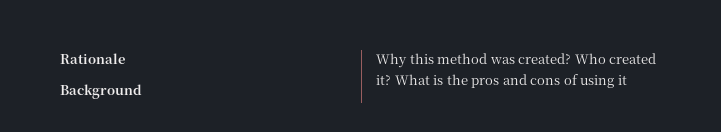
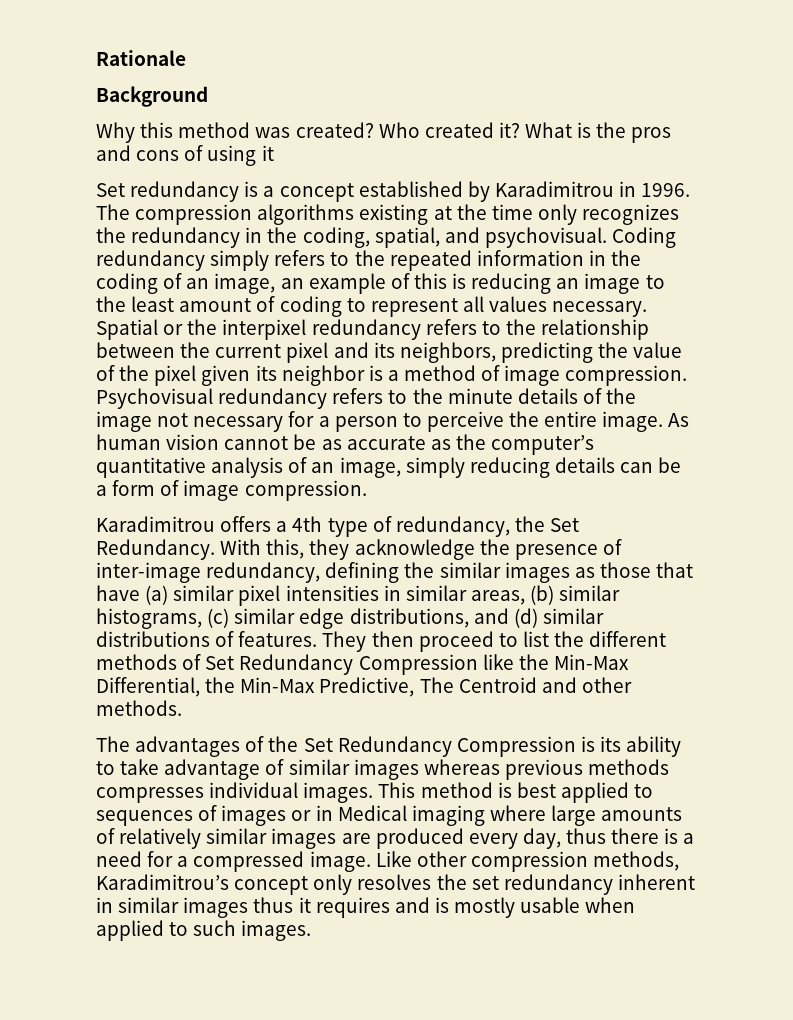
(627, 80) none -> [96,181,691,202] [96,204,680,225] [96,227,677,248] [96,250,642,271] [96,273,665,294] [96,296,648,317] [96,319,650,340] [96,342,683,363] [96,365,688,386] [96,388,637,409] [96,411,690,432] [96,434,595,455] [96,457,682,478] [96,480,367,501] [96,516,580,537] [96,539,622,560] [96,562,694,583] [96,585,621,606] [96,608,604,629] [96,631,667,652] [96,654,629,675] [96,677,632,697] [96,700,182,716] [96,736,682,757] [96,759,670,780] [96,782,654,803] [96,805,683,826] [96,828,695,849] [96,851,680,872] [96,874,695,895] [96,897,636,918] [96,920,312,941] // Set redundancy is a concept established by Karadimitrou in 1996. The compression algorithms existing at the time only recognizes the redundancy in the coding, spatial, and psychovisual. Coding redundancy simply refers to the repeated information in the coding of an image, an example of this is reducing an image to the least amount of coding to represent all values necessary. Spatial or the interpixel redundancy refers to the relationship between the current pixel and its neighbors, predicting the value of the pixel given its neighbor is a method of image compression. Psychovisual redundancy refers to the minute details of the image not necessary for a person to perceive the entire image. As human vision cannot be as accurate as the computer’s quantitative analysis of an image, simply reducing details can be a form of image compression. // Karadimitrou offers a 4th type of redundancy, the Set Redundancy. With this, they acknowledge the presence of inter-image redundancy, defining the similar images as those that have (a) similar pixel intensities in similar areas, (b) similar histograms, (c) similar edge distributions, and (d) similar distributions of features. They then proceed to list the different methods of Set Redundancy Compression like the Min-Max Differential, the Min-Max Predictive, The Centroid and other methods. // The advantages of the Set Redundancy Compression is its ability to take advantage of similar images whereas previous methods compresses individual images. This method is best applied to sequences of images or in Medical imaging where large amounts of relatively similar images are produced every day, thus there is a need for a compressed image. Like other compression methods, Karadimitrou’s concept only resolves the set redundancy inherent in similar images thus it requires and is mostly usable when applied to such images.

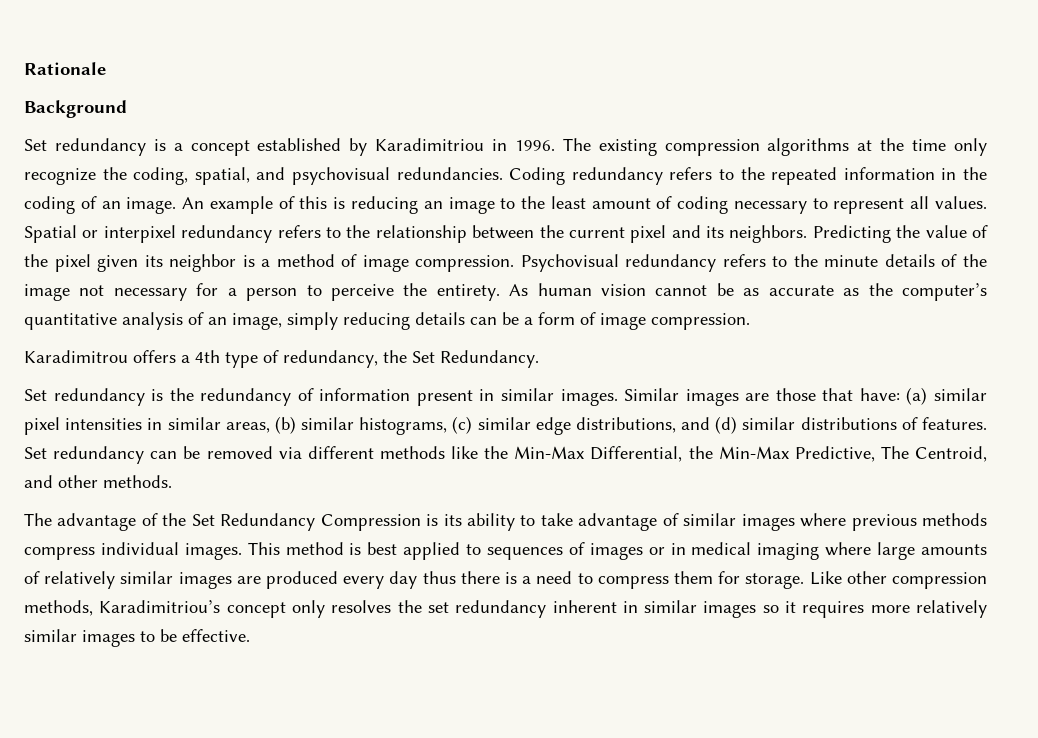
[96,122,672,143] [96,145,274,166] // Why this method was created? Who created it? What is the pros and cons of using it -> (127, 109) none
[494,181,614,197] Karadimitrou -> [375,138,485,151] Karadimitriou
(130, 212) none -> [598,139,657,156] existing
[359,204,429,225] existing -> (850, 147) none
[582,204,680,225] [96,227,263,248] recognizes the redundancy in -> [24,168,96,185] recognize
[484,227,607,248] psychovisual. -> [292,167,503,185] psychovisual redundancies.
[210,250,270,271] simply -> (663, 176) none
[214,273,304,294] image, an -> [126,197,205,214] image. An
(342, 306) none -> [733,201,807,214] necessary
[489,296,648,317] values necessary. -> [934,196,987,209] values.
[187,319,218,335] the -> (99, 234) none
[399,342,593,363] neighbors, predicting -> [729,225,891,243] neighbors. Predicting
[544,411,664,432] entire image. -> [436,284,500,301] entirety.
[220,539,622,560] [96,562,595,583] With this, they acknowledge the presence of inter-image redundancy, defining the similar images as -> [24,388,770,406] // Set redundancy is the redundancy of information present in similar images. Similar images are
[96,585,140,601] have -> [859,388,900,401] have:
[322,631,667,652] [96,654,478,675] They then proceed to list the different methods of Set Redundancy Compression -> [24,446,445,464] Set redundancy can be removed via different methods
[458,677,537,693] Centroid -> [915,446,987,462] Centroid,
[135,736,241,757] advantages -> [57,513,137,531] advantage
[423,759,500,775] whereas -> [800,513,847,527] where
[96,787,204,803] compresses -> [24,547,95,560] compress
[337,805,407,821] Medical -> [691,542,752,555] medical
[522,828,561,849] day, -> [389,571,418,589] day
[147,851,371,872] for a compressed image. -> [577,571,805,589] to compress them for storage.
[96,874,229,890] Karadimitrou’s -> [99,600,221,613] Karadimitriou’s
[253,897,294,913] thus -> [762,605,779,613] so
[394,897,636,918] [96,920,312,941] and is mostly usable when applied to such images. -> [870,600,987,618] [24,629,250,647] more relatively similar images to be effective.

